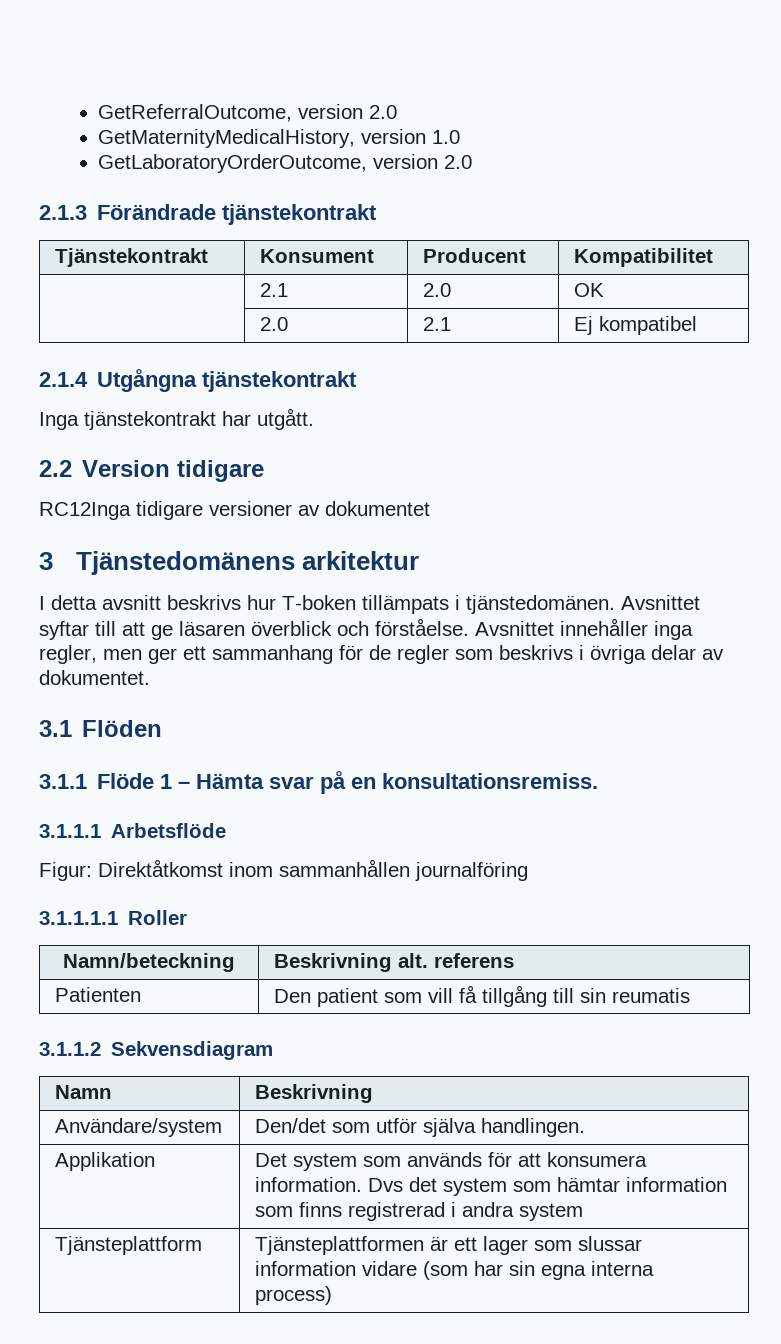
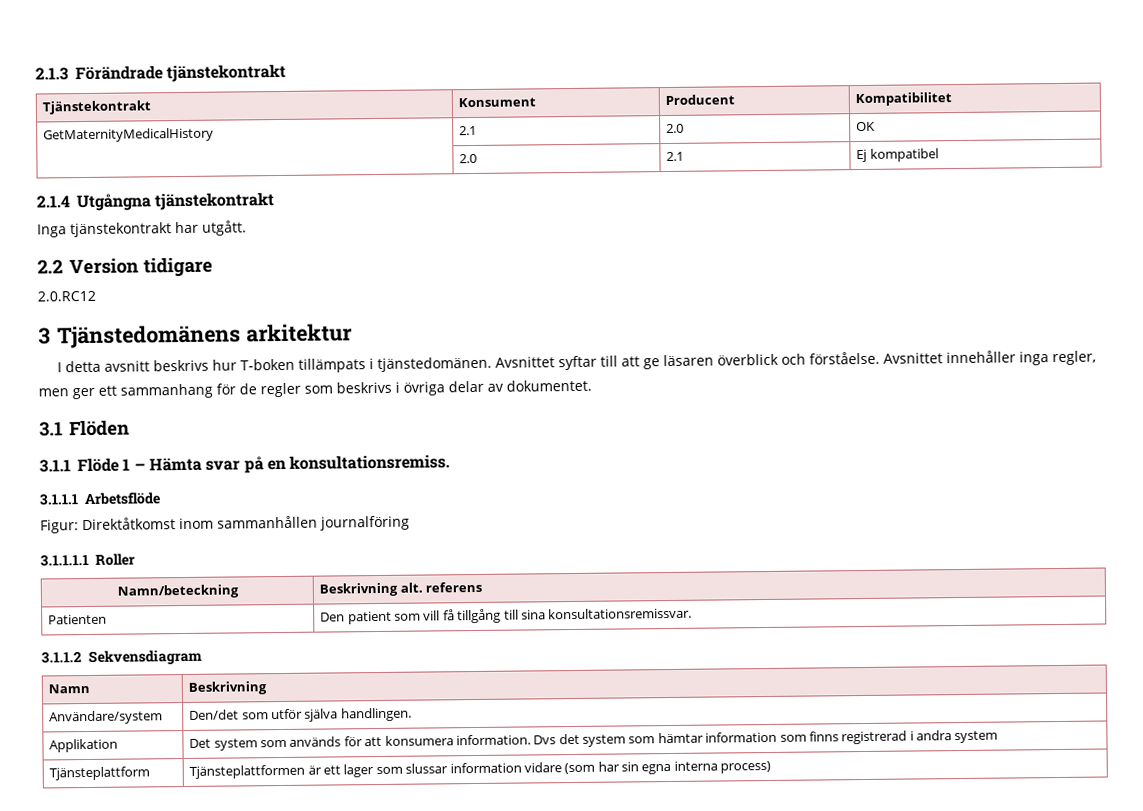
[98,104,398,122] [98,129,461,148] [98,154,473,173] GetReferralOutcome, version 2.0 // GetMaternityMedicalHistory, version 1.0 // GetLaboratoryOrderOutcome, version 2.0 // -> (35, 74) none
(714, 257) none -> [43,127,215,143] GetMaternityMedicalHistory
[39,501,430,520] RC12Inga tidigare versioner av dokumentet -> [37,290,96,302] 2.0.RC12
[580,988,691,1003] sin reumatis -> [520,607,693,620] sina konsultationsremissvar.

